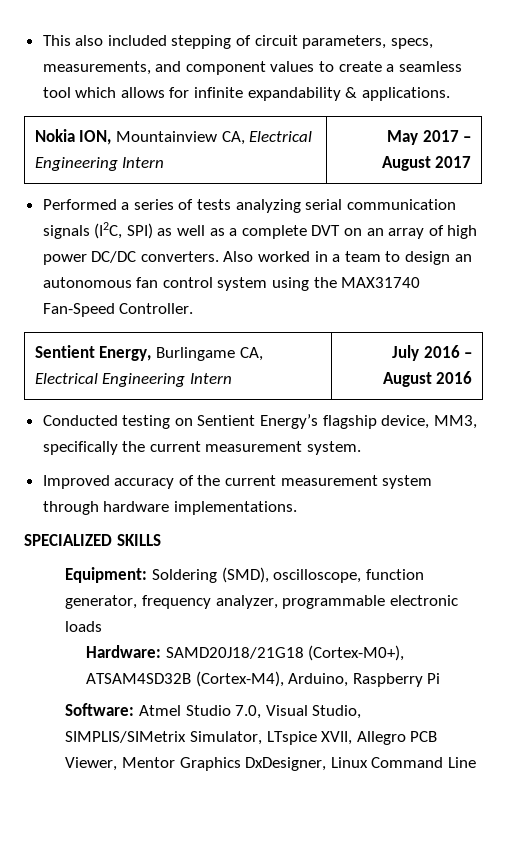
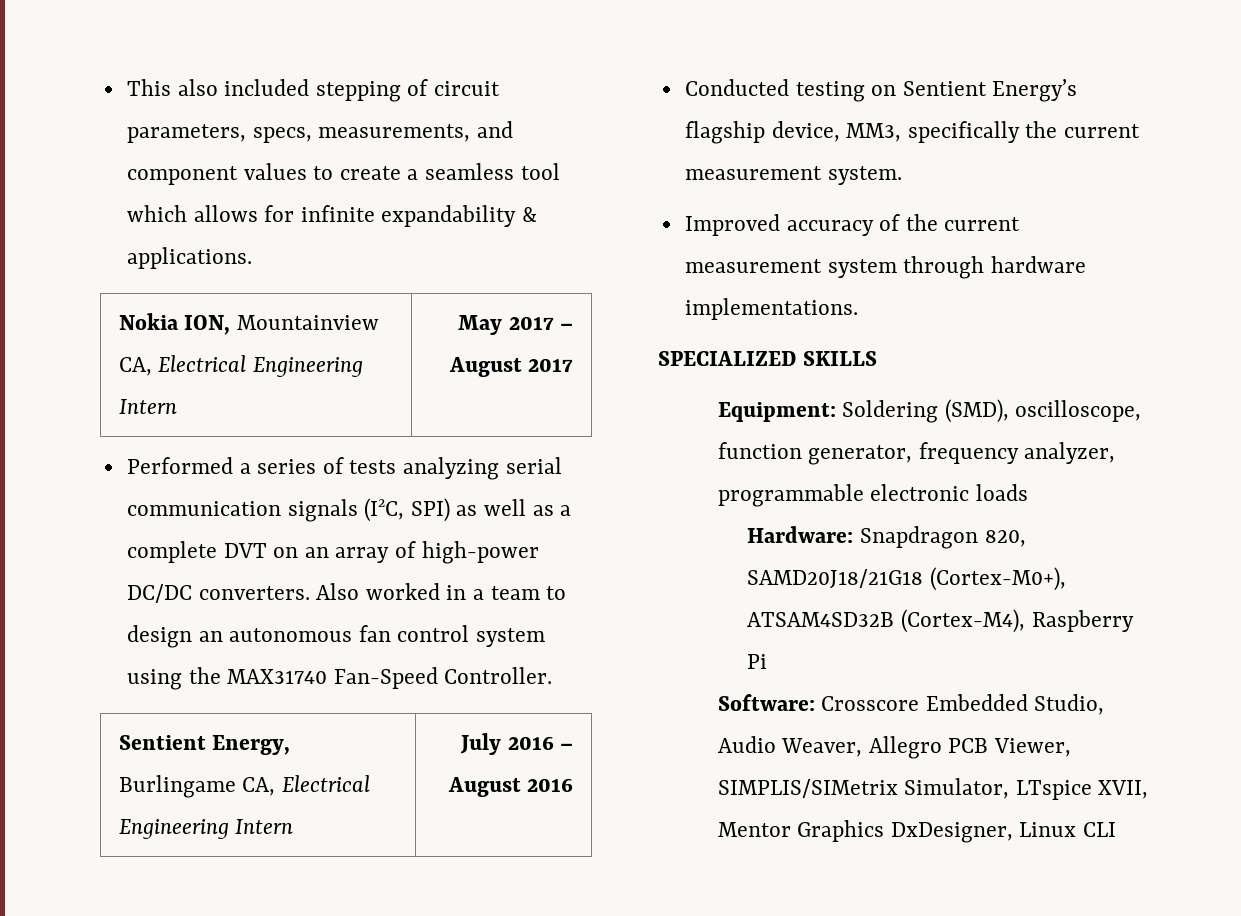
[447,225,478,239] [42,254,87,265] high power -> [421,541,539,564] high-power
(162, 651) none -> [860,526,1026,549] Snapdragon 820,
[288,673,349,687] Arduino, -> (1026, 621) none
[138,705,362,719] Atmel Studio 7.0, Visual Studio, -> [821,694,1105,715] [717,736,1072,759] Crosscore Embedded Studio, Audio Weaver, Allegro PCB Viewer,
[356,731,438,745] [65,757,118,771] Allegro PCB Viewer, -> (1149, 789) none
[371,757,476,768] Command Line -> [1083,822,1117,837] CLI

